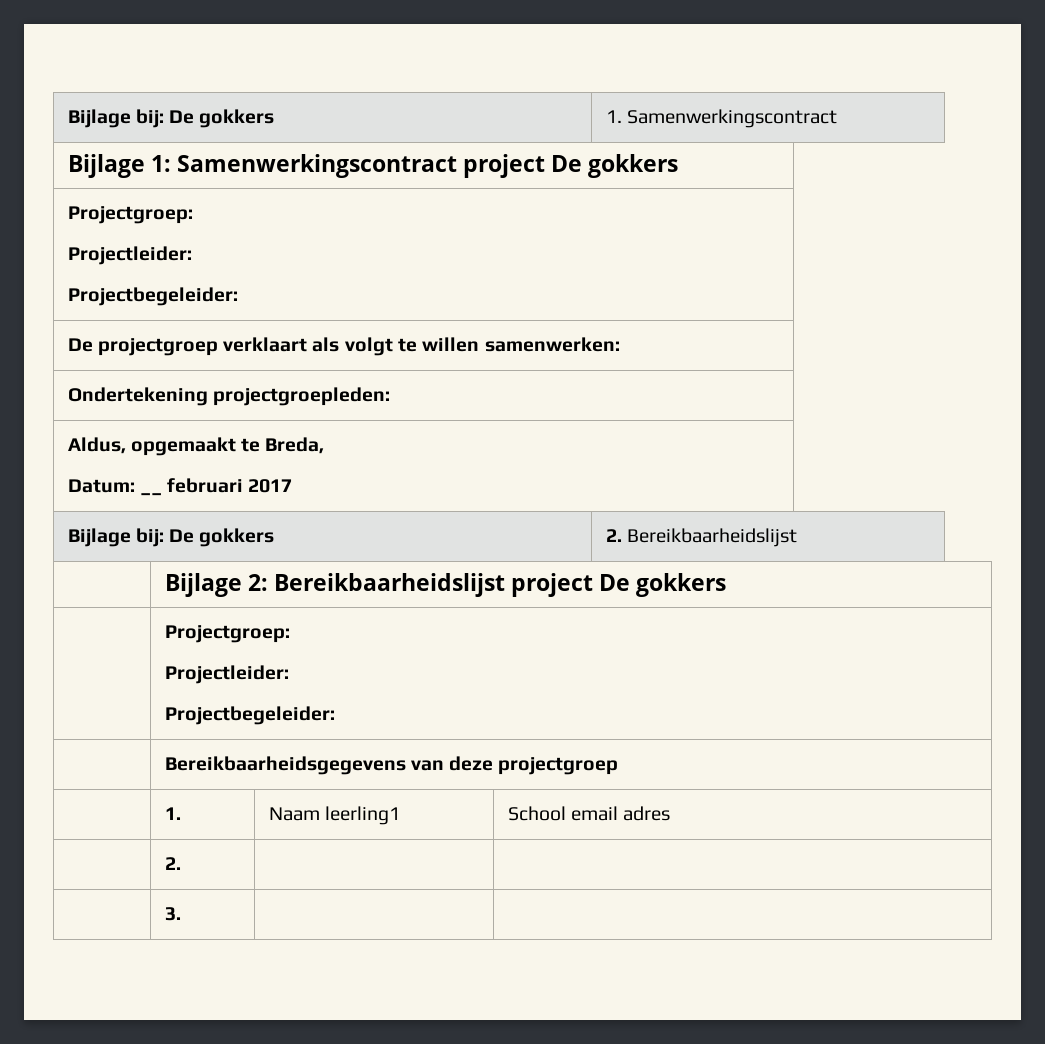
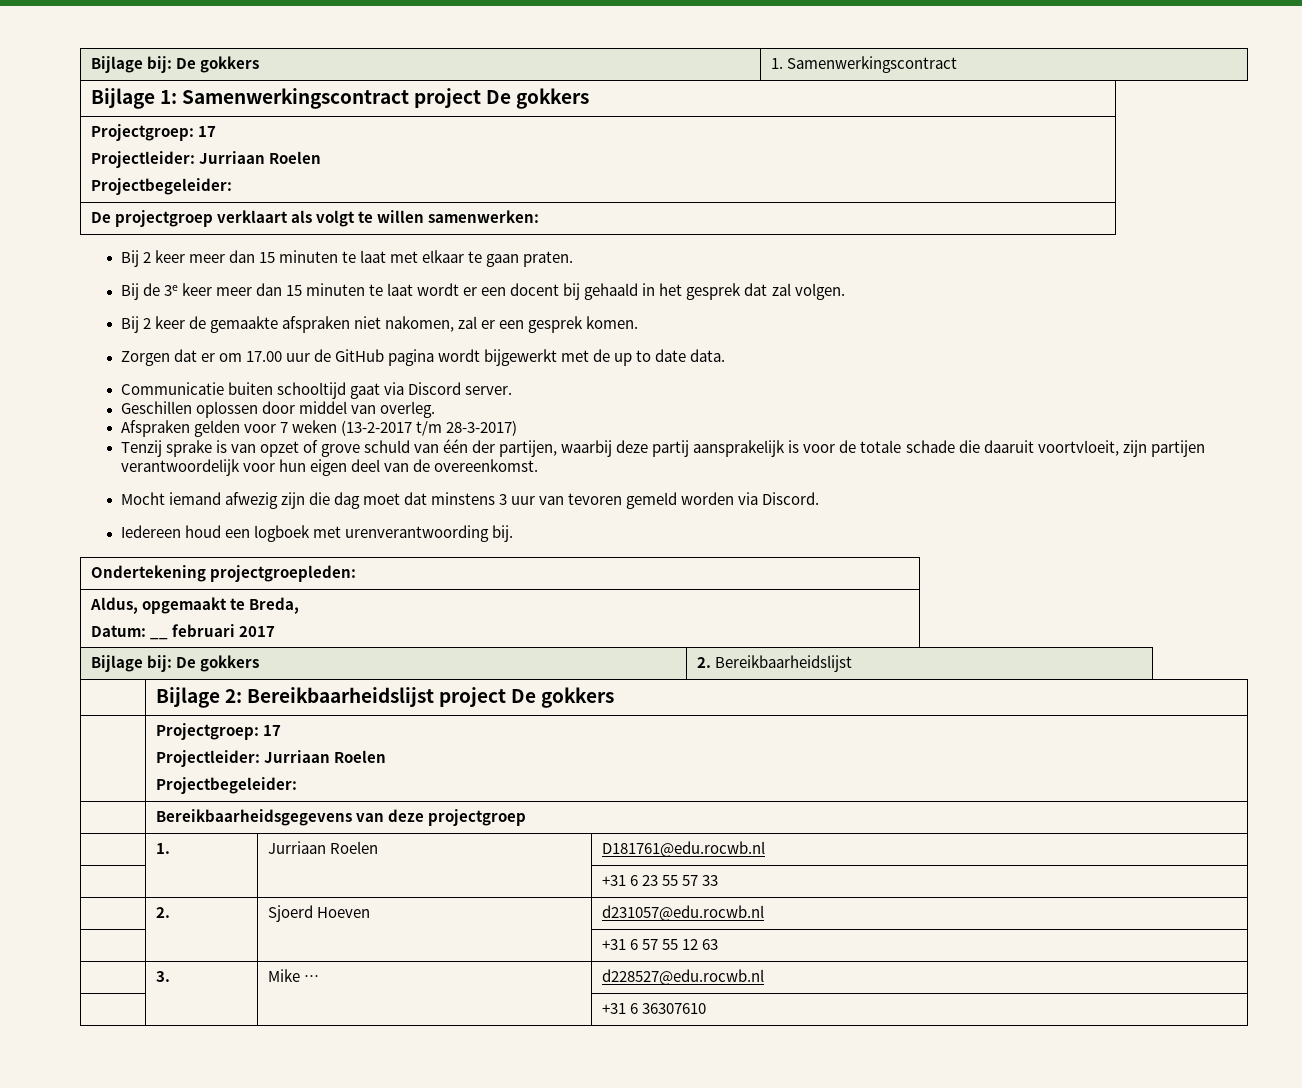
[67,246,192,265] // Projectleider: -> [197,126,216,137] [90,151,321,168] 17 // Projectleider: Jurriaan Roelen
(620, 344) none -> [120,250,574,267] [120,283,845,300] [120,316,639,333] [120,349,726,366] [120,382,512,399] [120,401,435,418] [120,420,517,437] [120,439,1205,457] [120,459,538,476] [120,492,820,509] [120,525,513,542] // Bij 2 keer meer dan 15 minuten te laat met elkaar te gaan praten. // Bij de 3e keer meer dan 15 minuten te laat wordt er een docent bij gehaald in het gesprek dat zal volgen. // Bij 2 keer de gemaakte afspraken niet nakomen, zal er een gesprek komen. // Zorgen dat er om 17.00 uur de GitHub pagina wordt bijgewerkt met de up to date data. // Communicatie buiten schooltijd gaat via Discord server. // Geschillen oplossen door middel van overleg. // Afspraken gelden voor 7 weken (13-2-2017 t/m 28-3-2017) // Tenzij sprake is van opzet of grove schuld van één der partijen, waarbij deze partij aansprakelijk is voor de totale schade die daaruit voortvloeit, zijn partijen verantwoordelijk voor hun eigen deel van de overeenkomst. // Mocht iemand afwezig zijn die dag moet dat minstens 3 uur van tevoren gemeld worden via Discord. // Iedereen houd een logboek met urenverantwoording bij.
[164,665,289,684] // Projectleider: -> [262,725,281,736] [155,750,386,767] 17 // Projectleider: Jurriaan Roelen
[268,806,400,825] [507,806,671,821] [164,857,181,870] [164,907,181,921] Naam leerling1 | School email adres // | 2. | | // | 3. | | -> [267,841,378,854] [601,841,765,857] [601,875,718,886] [155,907,170,918] [267,905,370,922] [601,905,764,921] [601,939,718,950] [155,971,170,982] [267,969,319,982] [601,969,764,985] [601,1003,706,1014] Jurriaan Roelen | D181761@edu.rocwb.nl // | | | +31 6 23 55 57 33 // | 2. | Sjoerd Hoeven | d231057@edu.rocwb.nl // | | | +31 6 57 55 12 63 // | 3. | Mike … | d228527@edu.rocwb.nl // | | | +31 6 36307610

